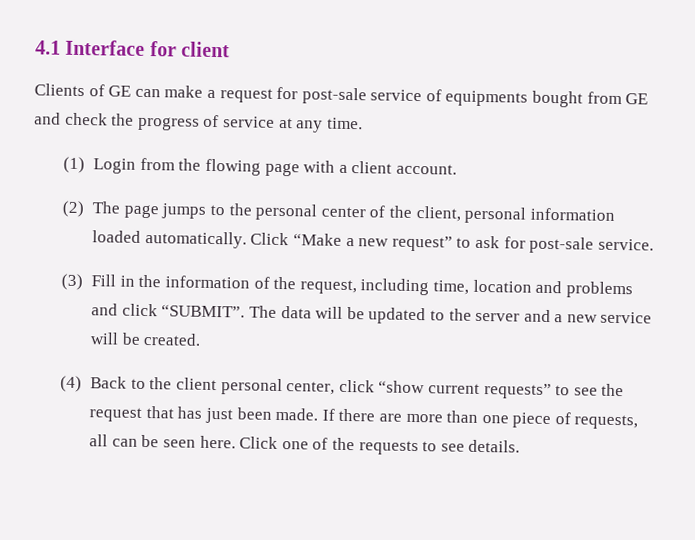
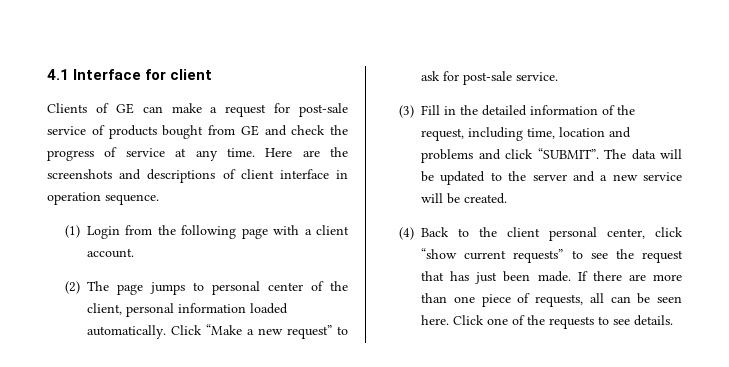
[445,90,529,107] equipments -> [108,125,157,139] products
(363, 123) none -> [265,147,348,157] [47,169,348,183] [47,192,159,205] Here are the screenshots and descriptions of client interface in operation sequence.
[204,158,261,176] flowing -> [181,225,237,239] following
[228,203,252,216] the -> (205, 286) none
(162, 281) none -> [482,105,528,116] detailed

